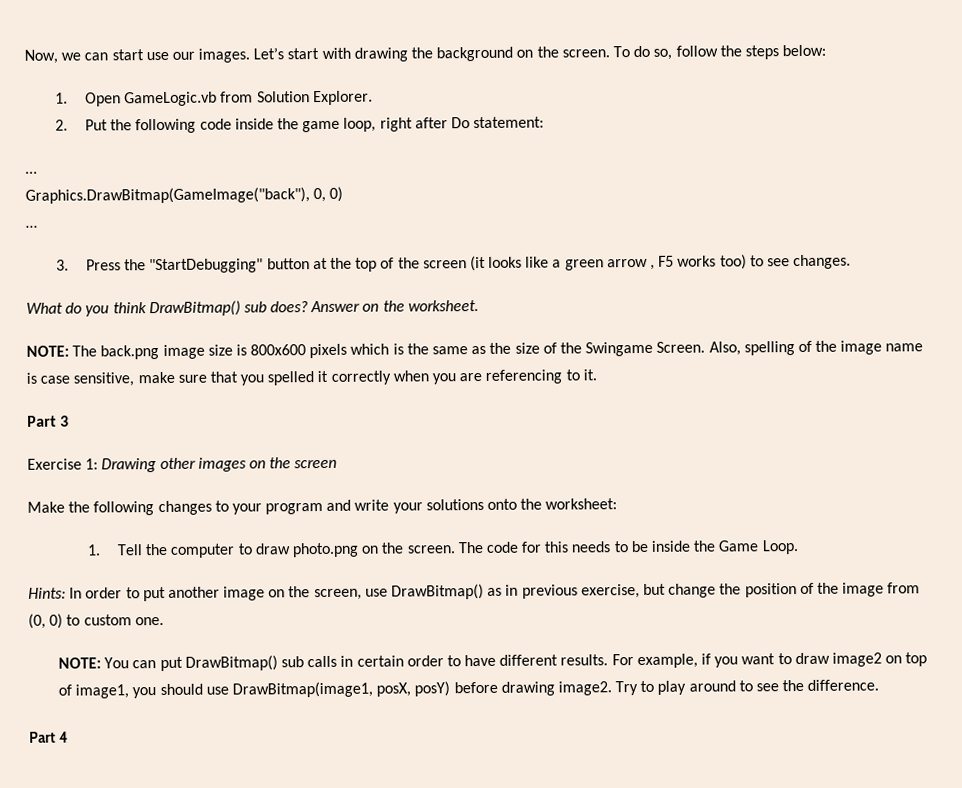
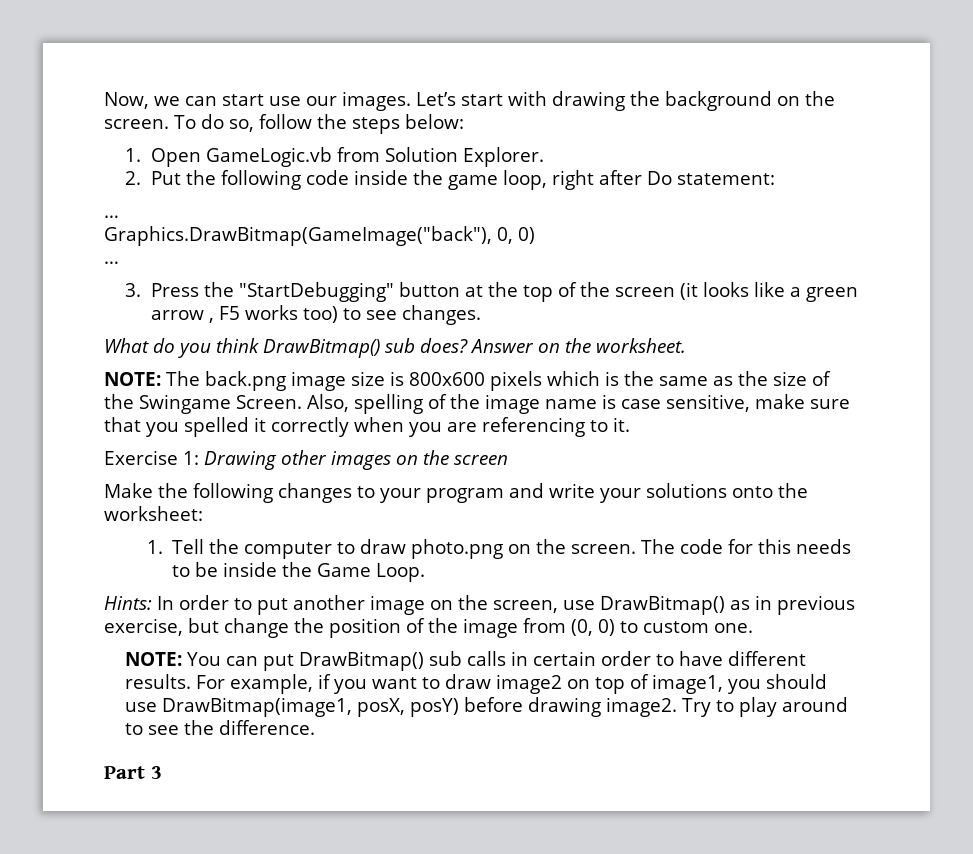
[27,415,70,427] // Part 3 -> (630, 424) none
[58,731,68,743] 4 -> [150,766,162,779] 3

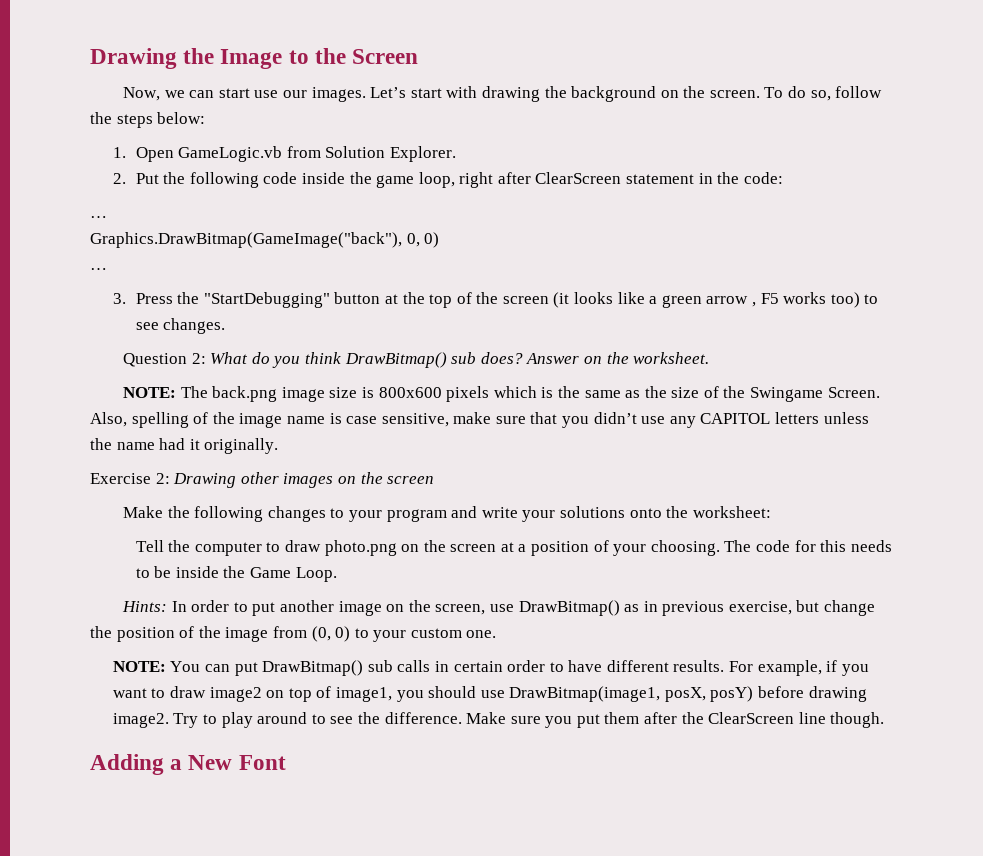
(104, 100) none -> [90,48,419,69] Drawing the Image to the Screen //
[646,171,775,185] Do statement: -> [535,172,783,184] ClearScreen statement in the code:
(481, 315) none -> [123,353,206,367] Question 2:
[184,417,630,437] spelled it correctly when you are referencing to it. -> [593,412,869,428] [90,438,279,454] didn’t use any CAPITOL letters unless the name had it originally.
[183,451,199,465] 1: -> [155,473,170,484] 2:
[146,540,163,554] 1. -> (771, 512) none
[571,544,637,554] screen. -> [450,540,720,556] screen at a position of your choosing.
(638, 627) none -> [373,630,407,642] your
[104,766,162,779] // Part 3 -> [466,712,885,728] [90,754,286,775] Make sure you put them after the ClearScreen line though. // Adding a New Font

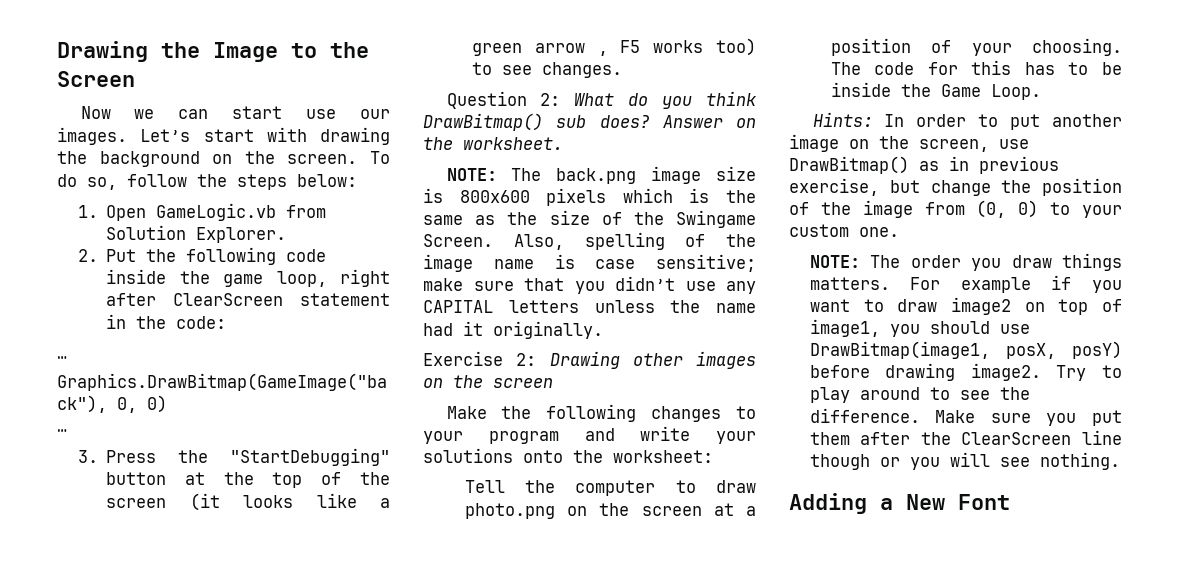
[123,87,161,101] Now, -> [80,106,111,119] Now
[381,413,449,427] sensitive, -> [656,254,756,272] sensitive;
[700,413,771,424] CAPITOL -> [423,300,493,313] CAPITAL
[850,540,892,552] needs -> [1024,62,1055,75] has
[170,660,822,676] You can put DrawBitmap() sub calls in certain order to have different results. For example, -> [870,253,1122,271] [809,277,1031,293] The order you draw things matters. For example
[830,712,885,728] though. -> [809,452,1120,470] though or you will see nothing.

